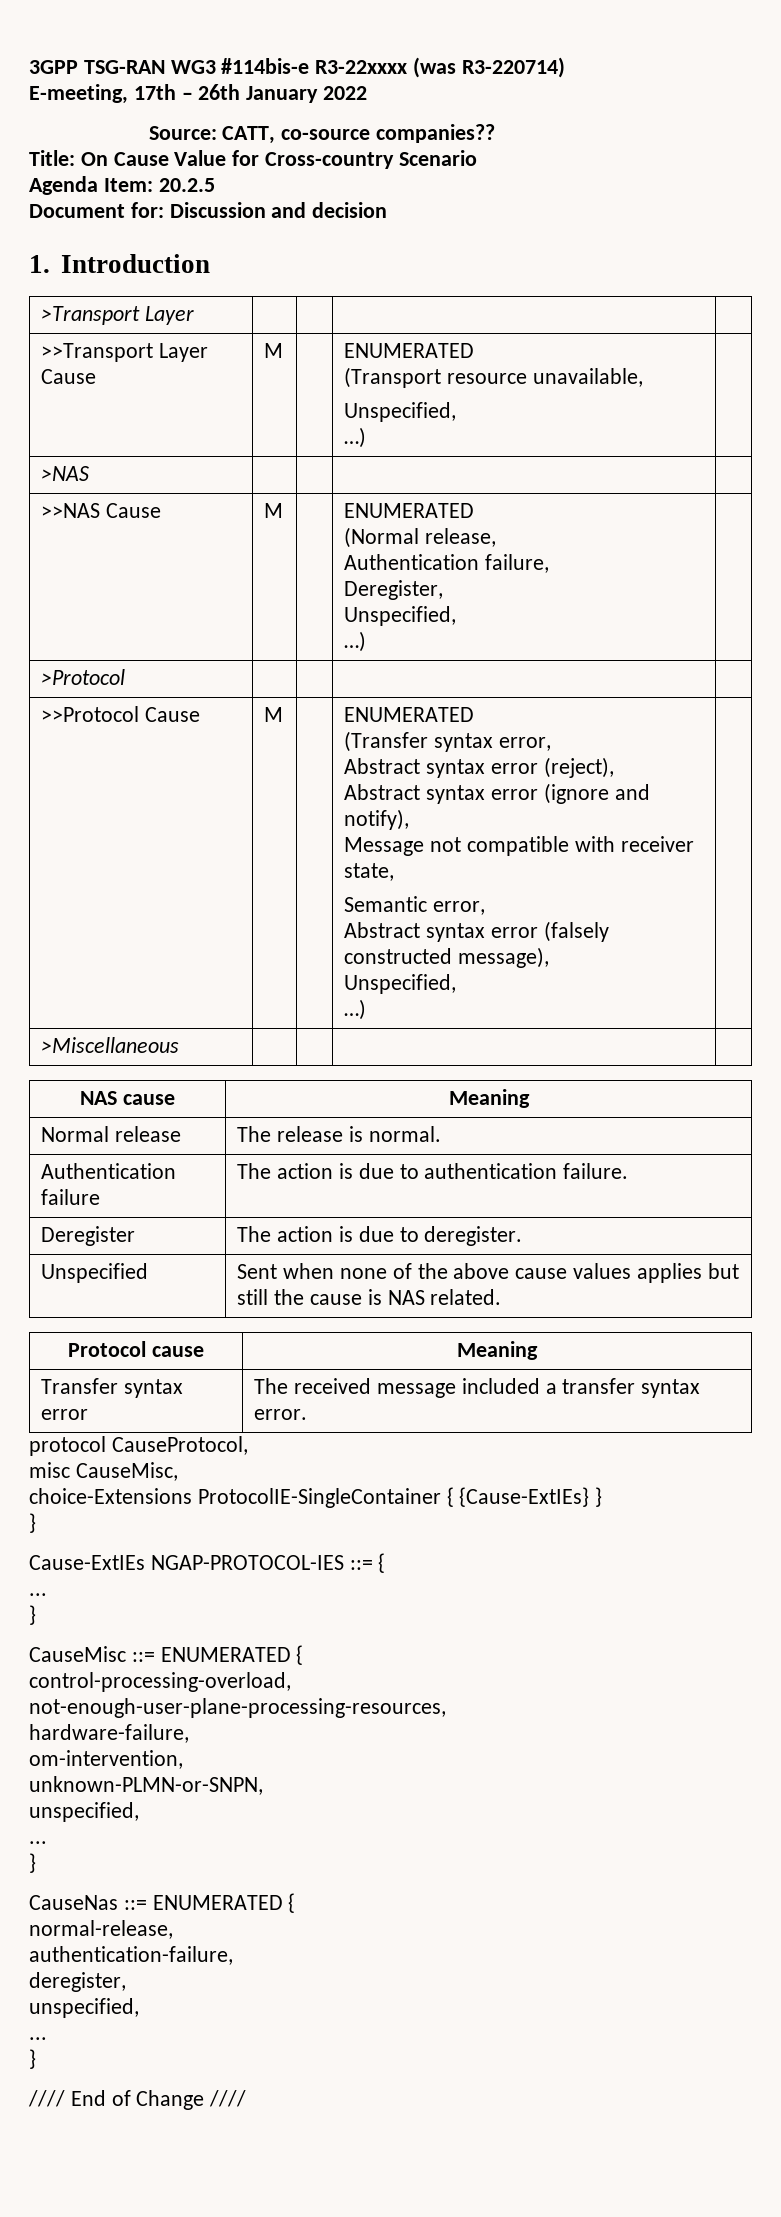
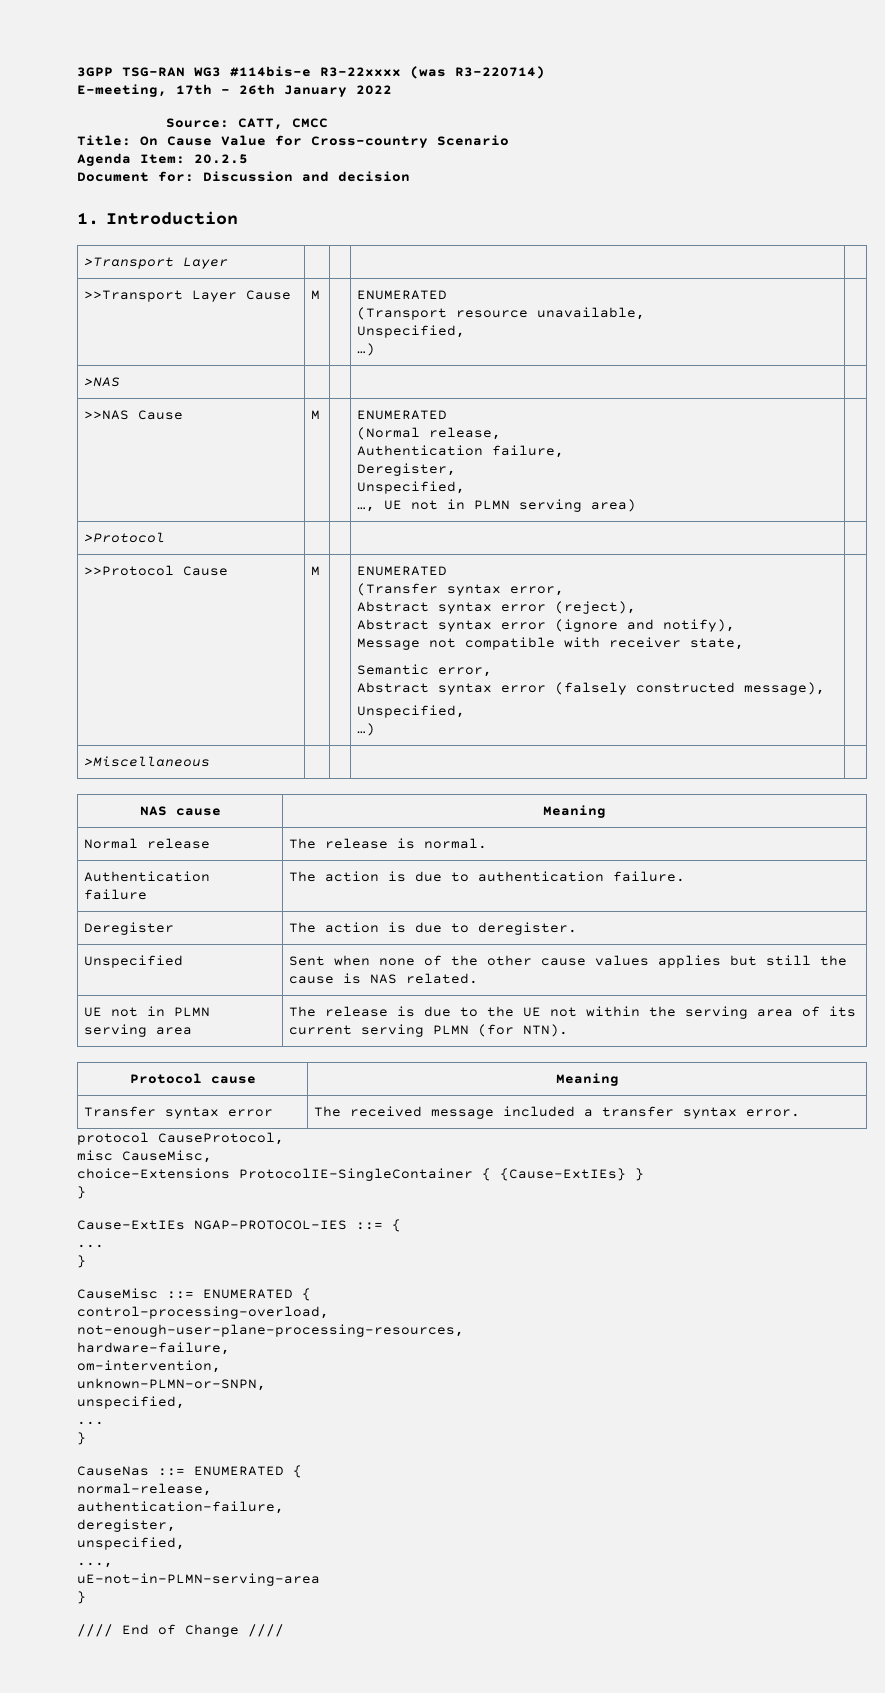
[281,124,495,143] co-source companies?? -> [292,118,329,128] CMCC
[344,631,367,652] …) -> [356,499,636,512] …, UE not in PLMN serving area)
[453,1263,510,1279] above -> [486,955,532,966] other
(502, 1297) none -> [83,1006,210,1017] [83,1024,192,1037] [288,1006,856,1019] [288,1024,568,1037] // UE not in PLMN serving area | The release is due to the UE not within the serving area of its current serving PLMN (for NTN).
[29,2037,47,2040] ... -> [77,1562,113,1568] [77,1573,320,1586] ..., // uE-not-in-PLMN-serving-area

